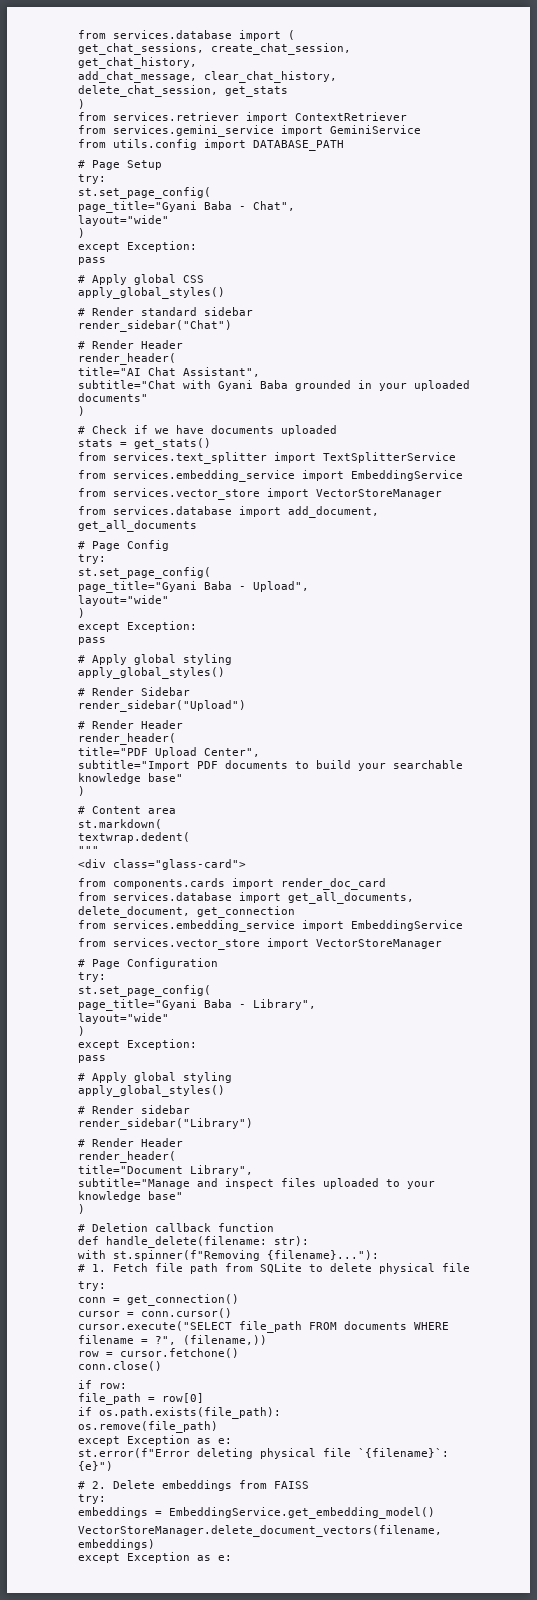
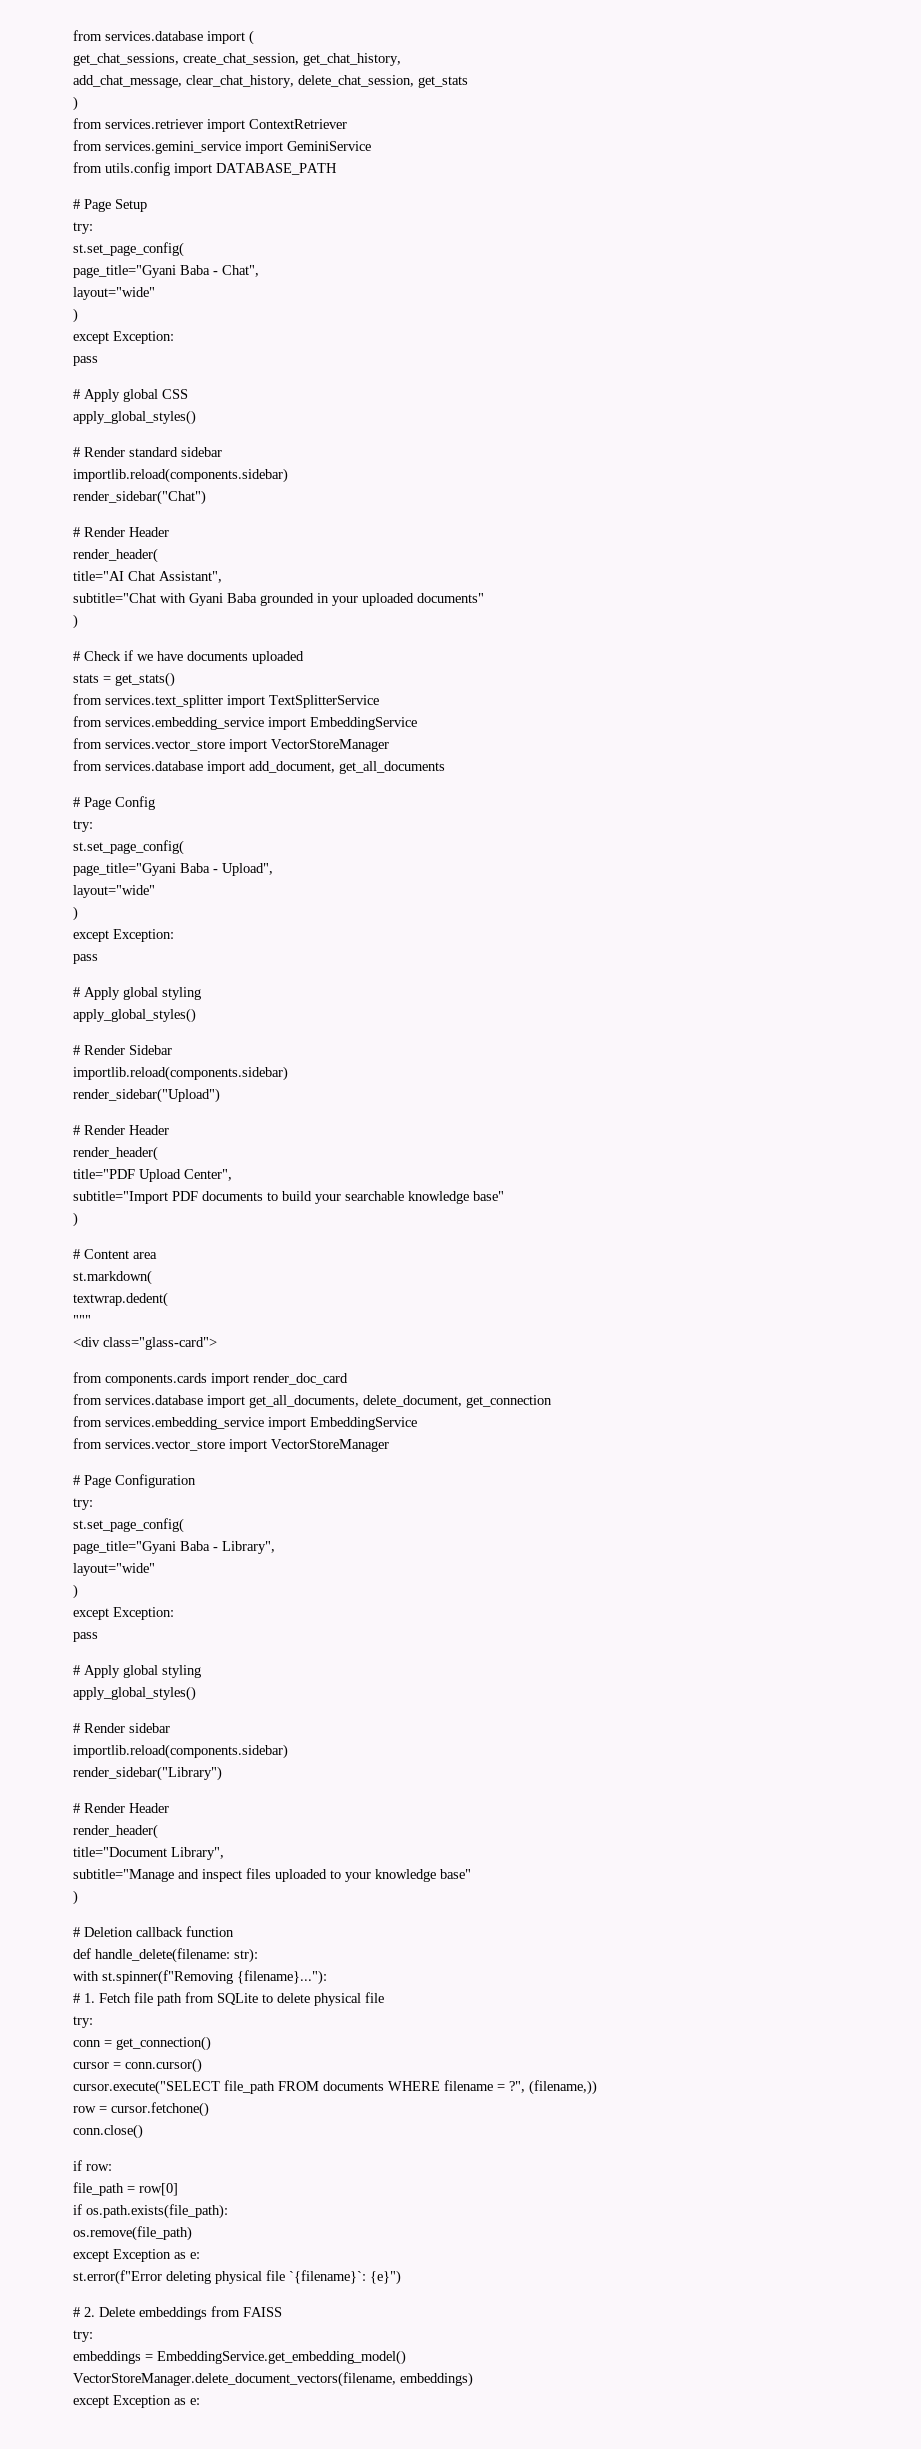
(254, 311) none -> [72,468,288,483] // importlib.reload(components.sidebar)
(191, 691) none -> [72,1066,288,1081] // importlib.reload(components.sidebar)
(191, 1109) none -> [72,1744,288,1759] // importlib.reload(components.sidebar)

